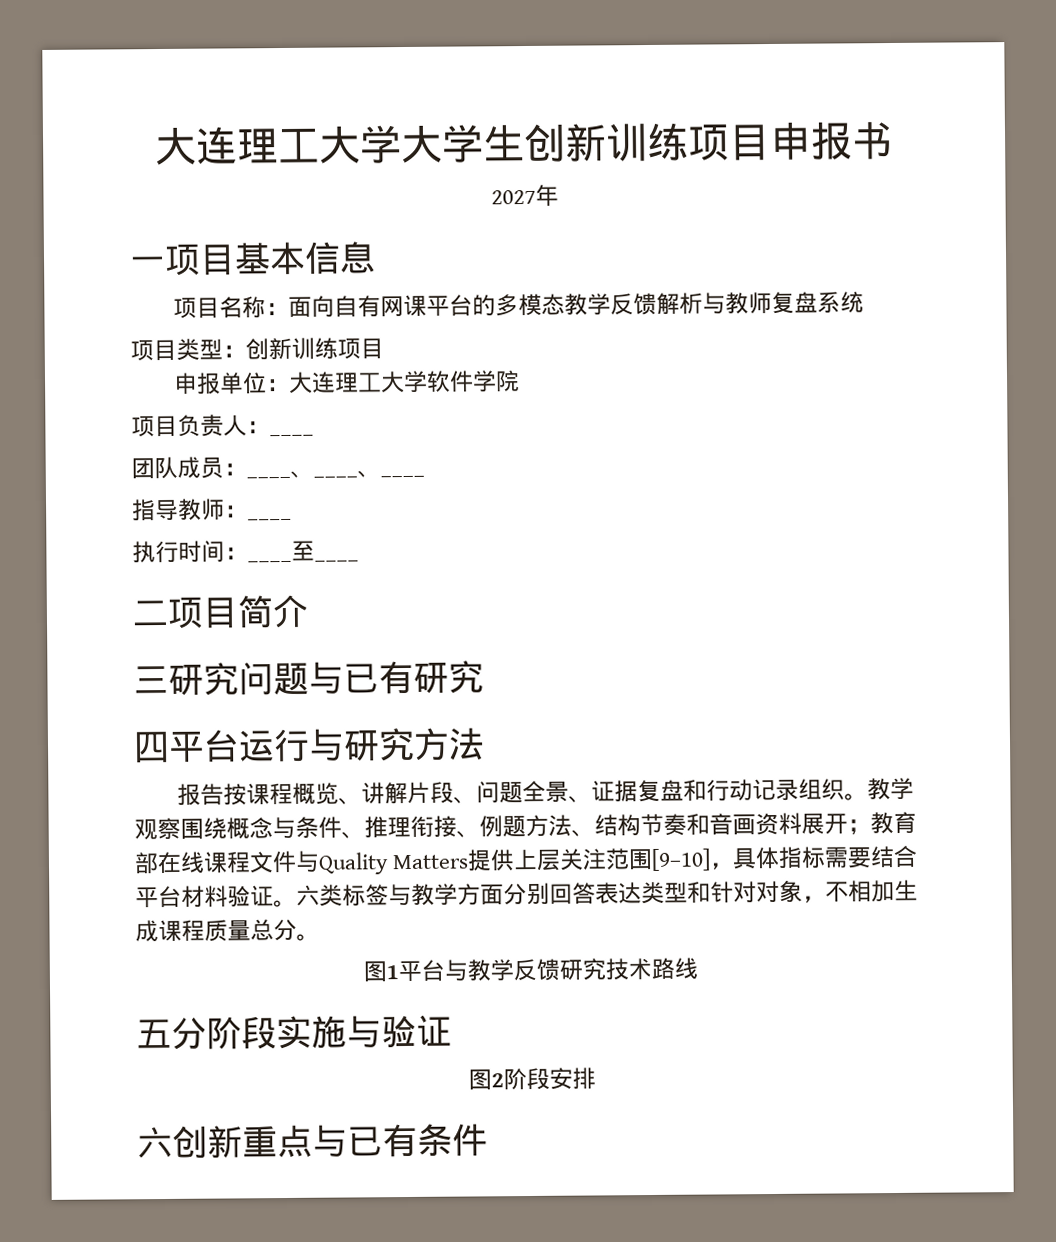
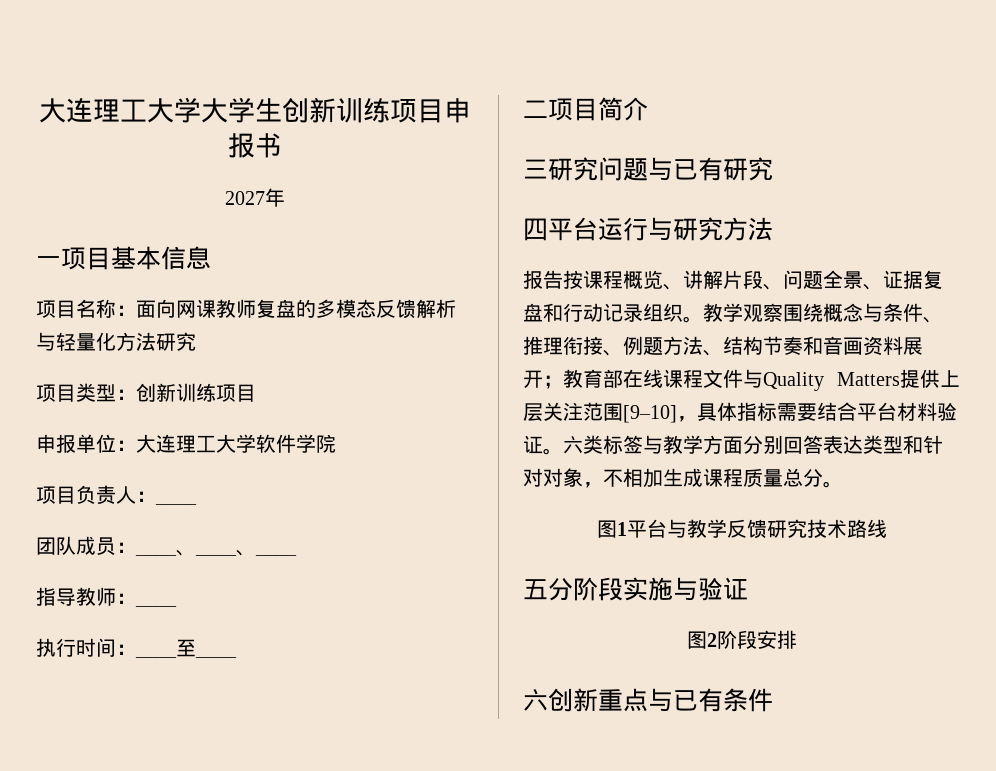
[334,294,474,318] 自有网课平台 -> [176,299,296,318] 网课教师复盘
[564,293,612,316] 教学 -> (376, 308) none
[725,291,865,315] 教师复盘系统 -> [56,332,196,351] 轻量化方法研究

